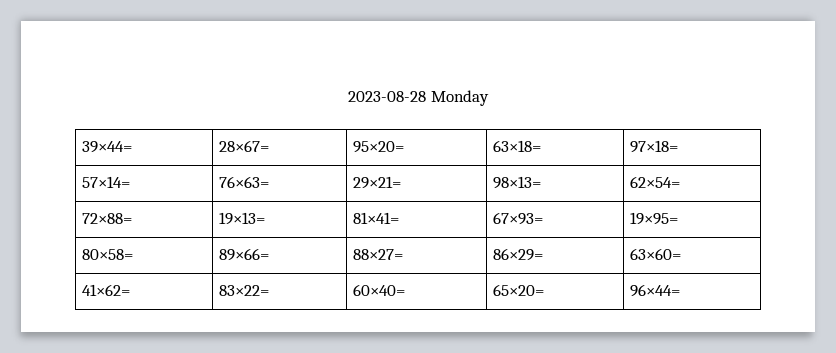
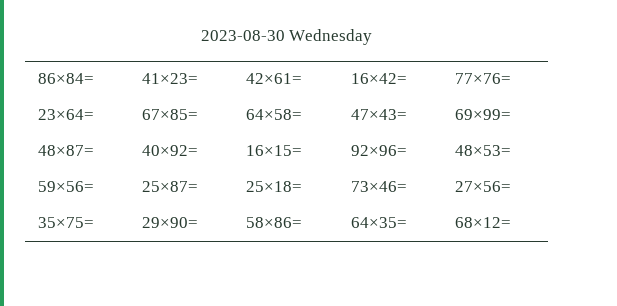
[348,90,489,106] [82,141,133,153] [219,140,270,152] [353,141,405,153] [493,140,542,152] [630,140,679,153] [82,176,131,188] [219,176,270,188] [353,176,402,189] [493,176,542,189] [630,176,681,188] [82,213,133,224] [219,212,266,225] [353,212,400,224] [493,212,544,225] [630,212,679,225] [82,249,134,260] [219,248,270,261] [353,249,404,260] [493,248,544,261] [630,248,682,260] [82,284,131,296] [219,285,270,296] [353,284,406,296] [493,284,545,296] [630,284,681,297] 2023-08-28 Monday // 39×44= | 28×67= | 95×20= | 63×18= | 97×18= // 57×14= | 76×63= | 29×21= | 98×13= | 62×54= // 72×88= | 19×13= | 81×41= | 67×93= | 19×95= // 80×58= | 89×66= | 88×27= | 86×29= | 63×60= // 41×62= | 83×22= | 60×40= | 65×20= | 96×44= -> [200,29,373,45] [38,73,95,84] [142,73,199,84] [246,73,303,84] [351,73,408,84] [455,73,512,84] [38,109,95,120] [142,109,199,120] [246,109,303,120] [351,109,408,120] [455,109,512,120] [38,145,95,156] [142,145,199,156] [246,145,303,156] [351,145,408,156] [455,145,512,156] [38,181,95,192] [142,181,199,192] [246,181,303,192] [351,181,408,192] [455,181,512,192] [38,217,95,228] [142,217,199,228] [246,217,303,228] [351,217,408,228] [455,217,512,228] 2023-08-30 Wednesday // 86×84= | 41×23= | 42×61= | 16×42= | 77×76= // 23×64= | 67×85= | 64×58= | 47×43= | 69×99= // 48×87= | 40×92= | 16×15= | 92×96= | 48×53= // 59×56= | 25×87= | 25×18= | 73×46= | 27×56= // 35×75= | 29×90= | 58×86= | 64×35= | 68×12=

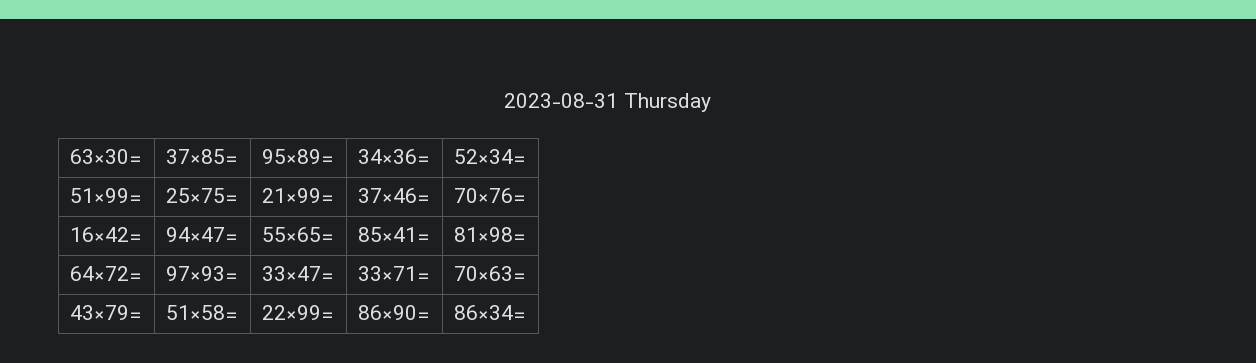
[200,29,373,45] [38,73,95,84] [142,73,199,84] [246,73,303,84] [351,73,408,84] [455,73,512,84] [38,109,95,120] [142,109,199,120] [246,109,303,120] [351,109,408,120] [455,109,512,120] [38,145,95,156] [142,145,199,156] [246,145,303,156] [351,145,408,156] [455,145,512,156] [38,181,95,192] [142,181,199,192] [246,181,303,192] [351,181,408,192] [455,181,512,192] [38,217,95,228] [142,217,199,228] [246,217,303,228] [351,217,408,228] [455,217,512,228] 2023-08-30 Wednesday // 86×84= | 41×23= | 42×61= | 16×42= | 77×76= // 23×64= | 67×85= | 64×58= | 47×43= | 69×99= // 48×87= | 40×92= | 16×15= | 92×96= | 48×53= // 59×56= | 25×87= | 25×18= | 73×46= | 27×56= // 35×75= | 29×90= | 58×86= | 64×35= | 68×12= -> [504,93,711,112] [70,149,142,164] [166,149,238,164] [262,149,334,164] [358,149,430,164] [454,149,526,164] [70,188,142,203] [166,188,238,203] [262,188,334,203] [358,188,430,203] [454,188,526,203] [70,227,142,242] [166,227,238,242] [262,227,334,242] [358,227,430,242] [454,227,526,242] [70,266,142,281] [166,266,238,281] [262,266,334,281] [358,266,430,281] [454,266,526,281] [70,305,142,320] [166,305,238,320] [262,305,334,320] [358,305,430,320] [454,305,526,320] 2023-08-31 Thursday // 63×30= | 37×85= | 95×89= | 34×36= | 52×34= // 51×99= | 25×75= | 21×99= | 37×46= | 70×76= // 16×42= | 94×47= | 55×65= | 85×41= | 81×98= // 64×72= | 97×93= | 33×47= | 33×71= | 70×63= // 43×79= | 51×58= | 22×99= | 86×90= | 86×34=

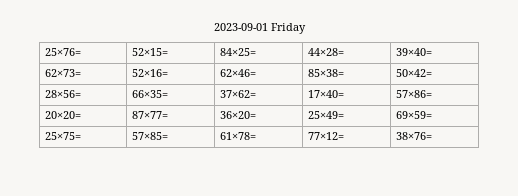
[504,93,711,112] [70,149,142,164] [166,149,238,164] [262,149,334,164] [358,149,430,164] [454,149,526,164] [70,188,142,203] [166,188,238,203] [262,188,334,203] [358,188,430,203] [454,188,526,203] [70,227,142,242] [166,227,238,242] [262,227,334,242] [358,227,430,242] [454,227,526,242] [70,266,142,281] [166,266,238,281] [262,266,334,281] [358,266,430,281] [454,266,526,281] [70,305,142,320] [166,305,238,320] [262,305,334,320] [358,305,430,320] [454,305,526,320] 2023-08-31 Thursday // 63×30= | 37×85= | 95×89= | 34×36= | 52×34= // 51×99= | 25×75= | 21×99= | 37×46= | 70×76= // 16×42= | 94×47= | 55×65= | 85×41= | 81×98= // 64×72= | 97×93= | 33×47= | 33×71= | 70×63= // 43×79= | 51×58= | 22×99= | 86×90= | 86×34= -> [213,23,306,34] [45,48,82,56] [132,48,169,56] [220,48,257,56] [308,48,345,56] [396,48,433,56] [45,69,82,77] [132,69,169,77] [220,69,257,77] [308,69,345,77] [396,69,433,77] [45,90,82,98] [132,90,169,98] [220,90,257,98] [308,90,345,98] [396,90,433,98] [45,111,82,119] [132,111,169,119] [220,111,257,119] [308,111,345,119] [396,111,433,119] [45,132,82,140] [132,132,169,140] [220,132,257,140] [308,132,345,140] [396,132,433,140] 2023-09-01 Friday // 25×76= | 52×15= | 84×25= | 44×28= | 39×40= // 62×73= | 52×16= | 62×46= | 85×38= | 50×42= // 28×56= | 66×35= | 37×62= | 17×40= | 57×86= // 20×20= | 87×77= | 36×20= | 25×49= | 69×59= // 25×75= | 57×85= | 61×78= | 77×12= | 38×76=

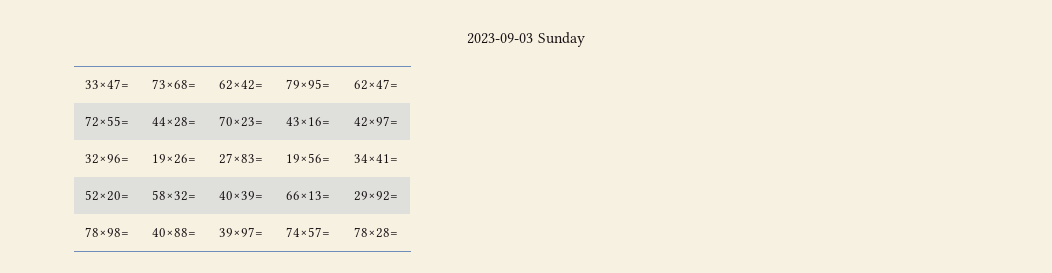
[213,23,306,34] [45,48,82,56] [132,48,169,56] [220,48,257,56] [308,48,345,56] [396,48,433,56] [45,69,82,77] [132,69,169,77] [220,69,257,77] [308,69,345,77] [396,69,433,77] [45,90,82,98] [132,90,169,98] [220,90,257,98] [308,90,345,98] [396,90,433,98] [45,111,82,119] [132,111,169,119] [220,111,257,119] [308,111,345,119] [396,111,433,119] [45,132,82,140] [132,132,169,140] [220,132,257,140] [308,132,345,140] [396,132,433,140] 2023-09-01 Friday // 25×76= | 52×15= | 84×25= | 44×28= | 39×40= // 62×73= | 52×16= | 62×46= | 85×38= | 50×42= // 28×56= | 66×35= | 37×62= | 17×40= | 57×86= // 20×20= | 87×77= | 36×20= | 25×49= | 69×59= // 25×75= | 57×85= | 61×78= | 77×12= | 38×76= -> [467,32,585,47] [85,79,130,89] [152,79,197,89] [219,80,264,90] [286,79,331,89] [354,79,399,90] [85,116,130,127] [152,117,197,127] [219,116,264,127] [286,117,331,126] [354,116,399,127] [85,154,130,164] [152,154,197,164] [219,153,264,164] [286,153,331,163] [354,154,399,163] [85,190,130,201] [152,190,197,201] [219,191,264,200] [286,191,331,200] [354,191,399,201] [85,227,130,237] [152,228,197,237] [219,227,264,237] [286,227,331,237] [354,227,399,238] 2023-09-03 Sunday // 33×47= | 73×68= | 62×42= | 79×95= | 62×47= // 72×55= | 44×28= | 70×23= | 43×16= | 42×97= // 32×96= | 19×26= | 27×83= | 19×56= | 34×41= // 52×20= | 58×32= | 40×39= | 66×13= | 29×92= // 78×98= | 40×88= | 39×97= | 74×57= | 78×28=

